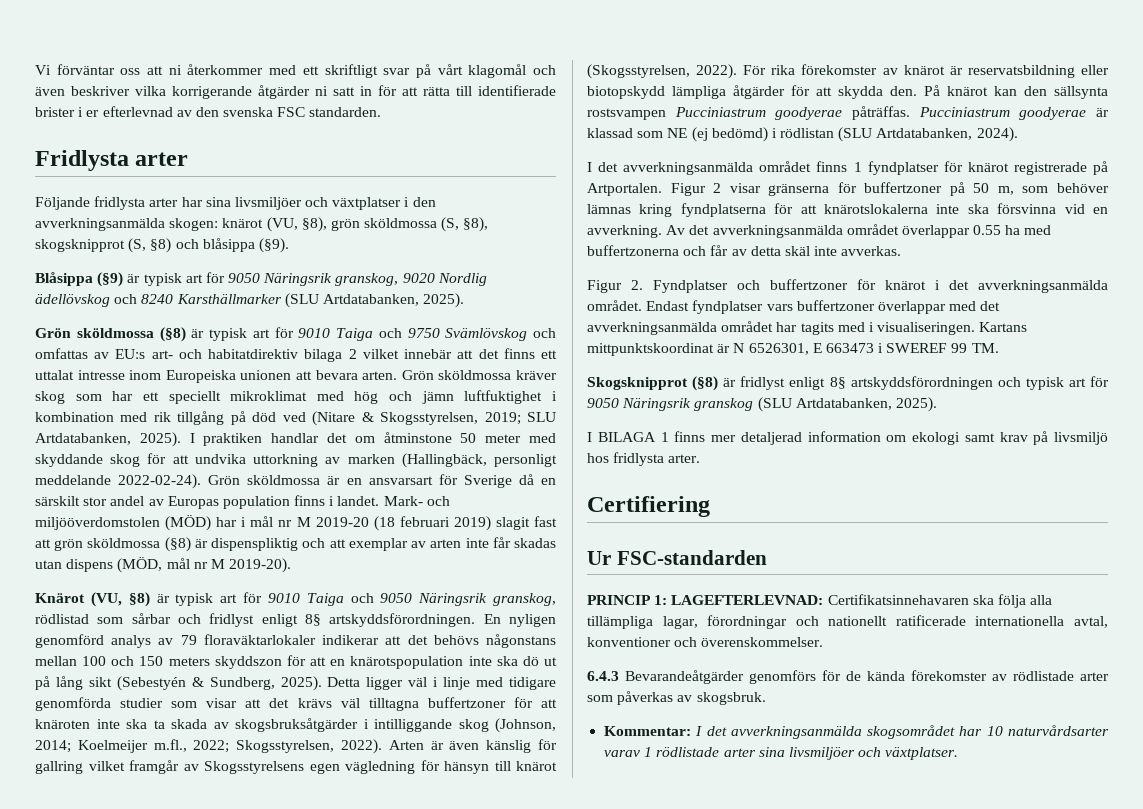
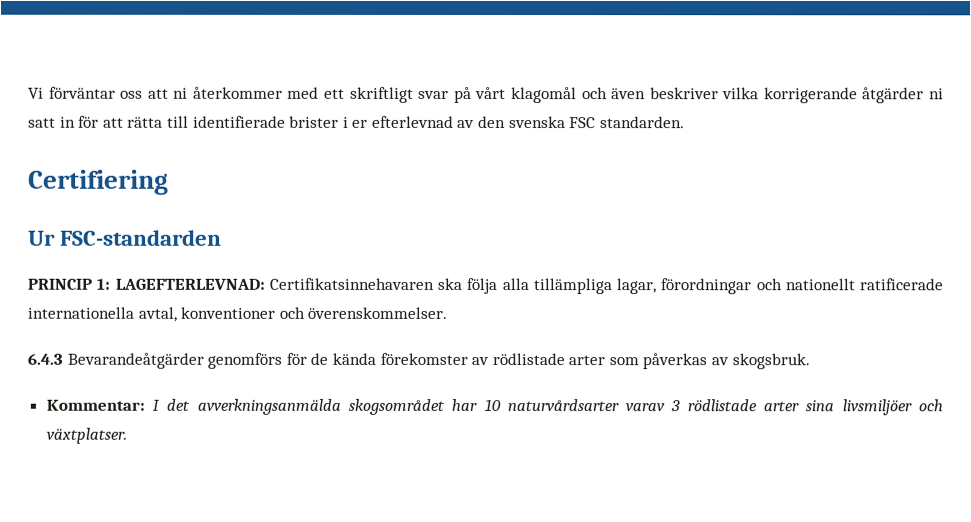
[35,150,189,171] [35,196,436,210] [35,217,489,232] [35,238,289,253] [35,272,487,287] [35,293,465,308] [35,327,556,342] [35,348,557,362] [35,370,558,383] [35,390,557,404] [35,411,556,426] [35,432,557,447] [35,453,557,468] [35,474,557,489] [35,495,450,509] [35,515,557,531] [35,537,556,552] [35,557,292,573] [35,592,556,607] [35,613,556,627] [35,634,556,648] [35,655,557,669] [35,676,556,691] [35,697,557,711] [35,718,556,733] [35,739,558,754] [35,760,557,774] [587,64,1109,79] [587,85,1108,99] [587,106,1109,120] [587,127,1018,142] [587,161,1108,175] [587,182,1109,196] [587,203,1108,217] [587,224,1052,238] [587,245,902,256] [587,279,1108,293] [587,300,1001,314] [587,321,1028,335] [587,343,999,356] [587,376,1109,391] [587,397,937,412] [587,431,1108,445] [587,452,701,466] // Fridlysta arter // Följande fridlysta arter har sina livsmiljöer och växtplatser i den avverkningsanmälda skogen: knärot (VU, §8), grön sköldmossa (S, §8), skogsknipprot (S, §8) och blåsippa (§9). // Blåsippa (§9) är typisk art för 9050 Näringsrik granskog, 9020 Nordlig ädellövskog och 8240 Karsthällmarker (SLU Artdatabanken, 2025). // Grön sköldmossa (§8) är typisk art för 9010 Taiga och 9750 Svämlövskog och omfattas av EU:s art- och habitatdirektiv bilaga 2 vilket innebär att det finns ett uttalat intresse inom Europeiska unionen att bevara arten. Grön sköldmossa kräver skog som har ett speciellt mikroklimat med hög och jämn luftfuktighet i kombination med rik tillgång på död ved (Nitare & Skogsstyrelsen, 2019; SLU Artdatabanken, 2025). I praktiken handlar det om åtminstone 50 meter med skyddande skog för att undvika uttorkning av marken (Hallingbäck, personligt meddelande 2022-02-24). Grön sköldmossa är en ansvarsart för Sverige då en särskilt stor andel av Europas population finns i landet. Mark- och miljööverdomstolen (MÖD) har i mål nr M 2019-20 (18 februari 2019) slagit fast att grön sköldmossa (§8) är dispenspliktig och att exemplar av arten inte får skadas utan dispens (MÖD, mål nr M 2019-20). // Knärot (VU, §8) är typisk art för 9010 Taiga och 9050 Näringsrik granskog, rödlistad som sårbar och fridlyst enligt 8§ artskyddsförordningen. En nyligen genomförd analys av 79 floraväktarlokaler indikerar att det behövs någonstans mellan 100 och 150 meters skyddszon för att en knärotspopulation inte ska dö ut på lång sikt (Sebestyén & Sundberg, 2025). Detta ligger väl i linje med tidigare genomförda studier som visar att det krävs väl tilltagna buffertzoner för att knäroten inte ska ta skada av skogsbruksåtgärder i intilliggande skog (Johnson, 2014; Koelmeijer m.fl., 2022; Skogsstyrelsen, 2022). Arten är även känslig för gallring vilket framgår av Skogsstyrelsens egen vägledning för hänsyn till knärot (Skogsstyrelsen, 2022). För rika förekomster av knärot är reservatsbildning eller biotopskydd lämpliga åtgärder för att skydda den. På knärot kan den sällsynta rostsvampen Pucciniastrum goodyerae påträffas. Pucciniastrum goodyerae är klassad som NE (ej bedömd) i rödlistan (SLU Artdatabanken, 2024). // I det avverkningsanmälda området finns 1 fyndplatser för knärot registrerade på Artportalen. Figur 2 visar gränserna för buffertzoner på 50 m, som behöver lämnas kring fyndplatserna för att knärotslokalerna inte ska försvinna vid en avverkning. Av det avverkningsanmälda området överlappar 0.55 ha med buffertzonerna och får av detta skäl inte avverkas. // Figur 2. Fyndplatser och buffertzoner för knärot i det avverkningsanmälda området. Endast fyndplatser vars buffertzoner överlappar med det avverkningsanmälda området har tagits med i visualiseringen. Kartans mittpunktskoordinat är N 6526301, E 663473 i SWEREF 99 TM. // Skogsknipprot (§8) är fridlyst enligt 8§ artskyddsförordningen och typisk art för 9050 Näringsrik granskog (SLU Artdatabanken, 2025). // I BILAGA 1 finns mer detaljerad information om ekologi samt krav på livsmiljö hos fridlysta arter. -> (685, 122) none
[644,747,653,757] 1 -> [670,400,681,412] 3

